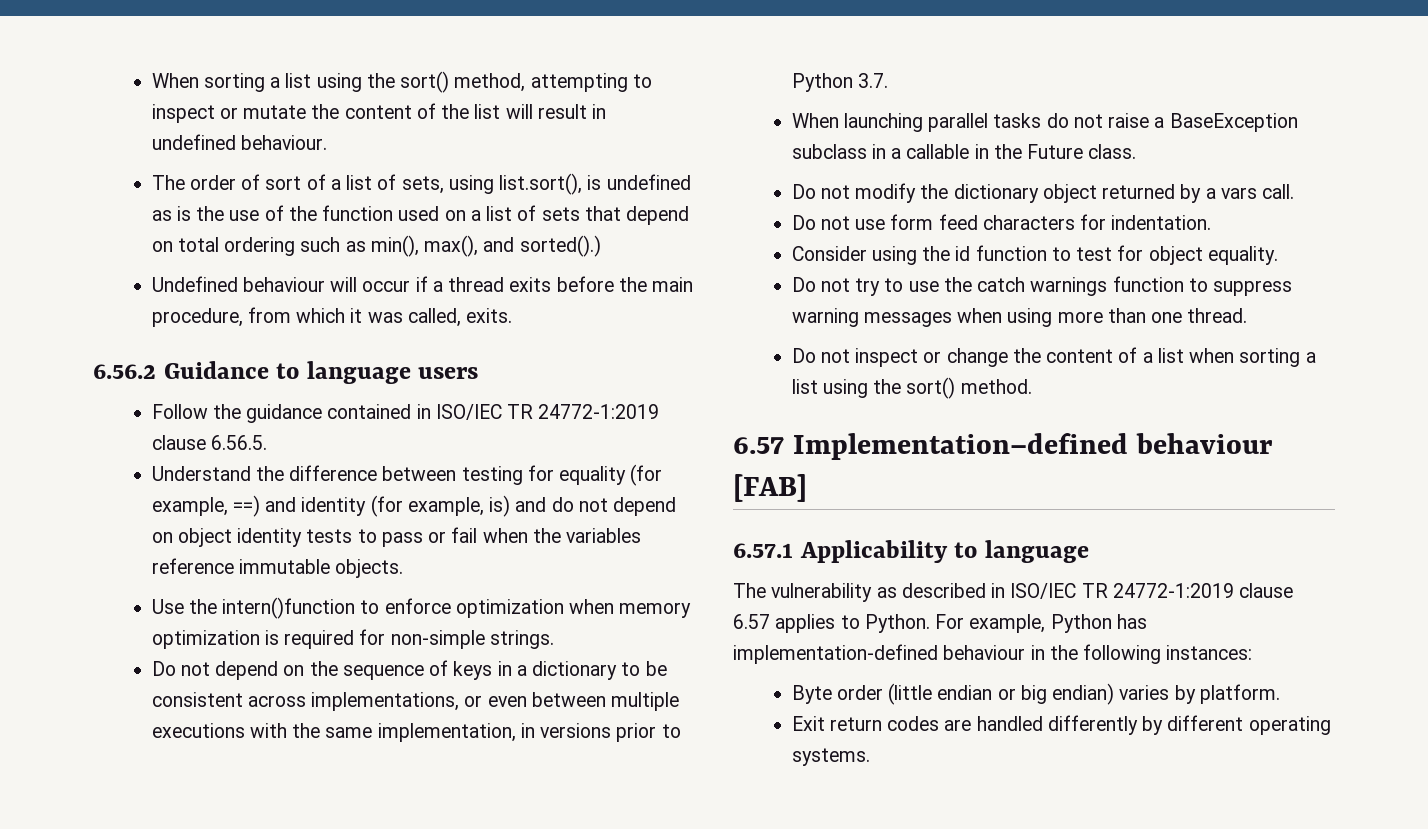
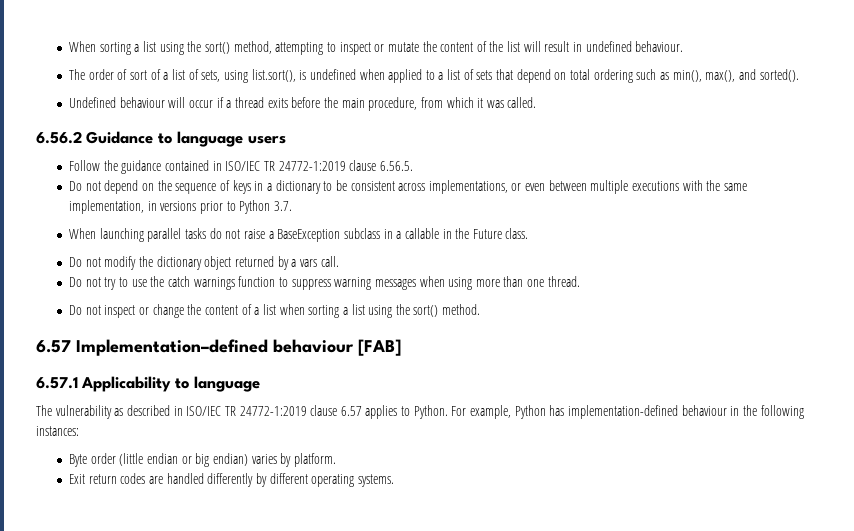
[151,205,466,221] as is the use of the function used on -> [359,69,435,83] when applied to
[519,235,601,257] sorted().) -> [759,69,799,82] sorted().
[407,308,513,327] called, exits. -> [507,97,537,108] called.
[151,464,663,486] [151,495,677,517] [151,527,642,547] [151,558,404,578] [151,597,692,619] [151,629,554,649] // Understand the difference between testing for equality (for example, ==) and identity (for example, is) and do not depend on object identity tests to pass or fail when the variables reference immutable objects. // Use the intern()function to enforce optimization when memory optimization is required for non-simple strings. -> (413, 166) none
[791,214,1212,230] [791,245,1278,265] // Do not use form feed characters for indentation. // Consider using the id function to test for object equality. -> (339, 261) none

